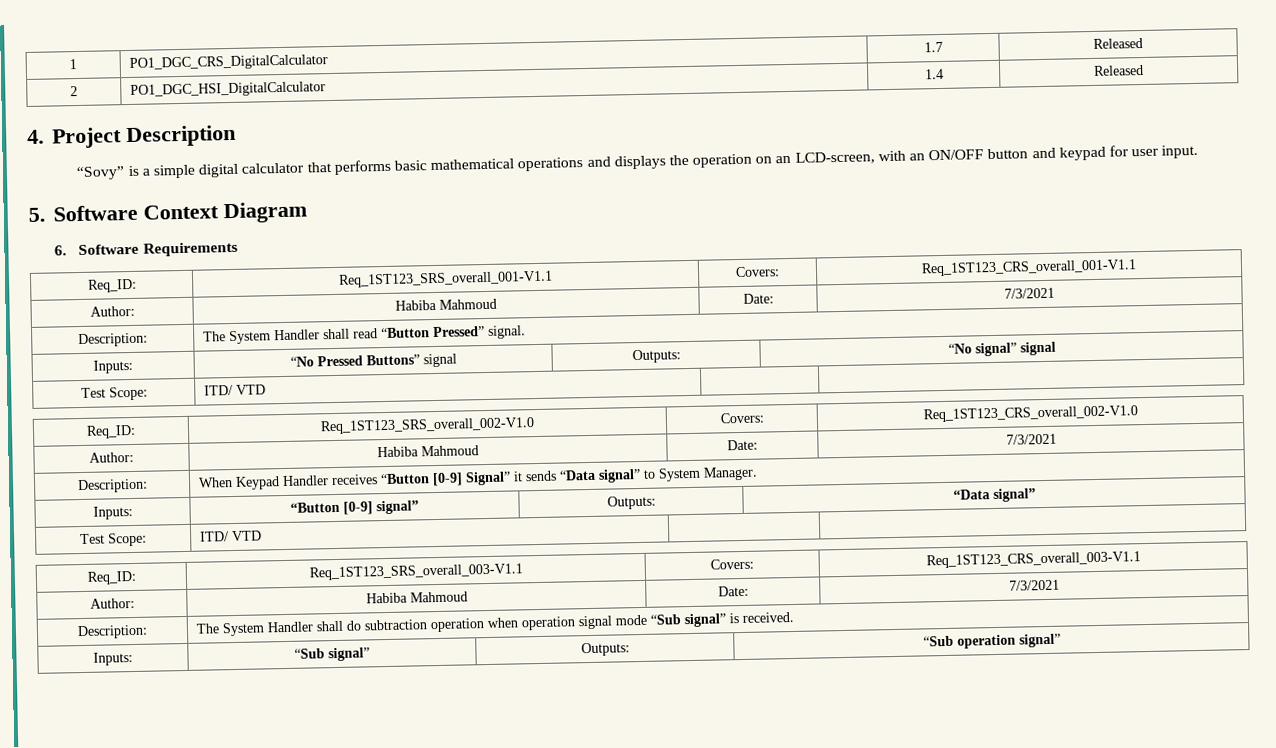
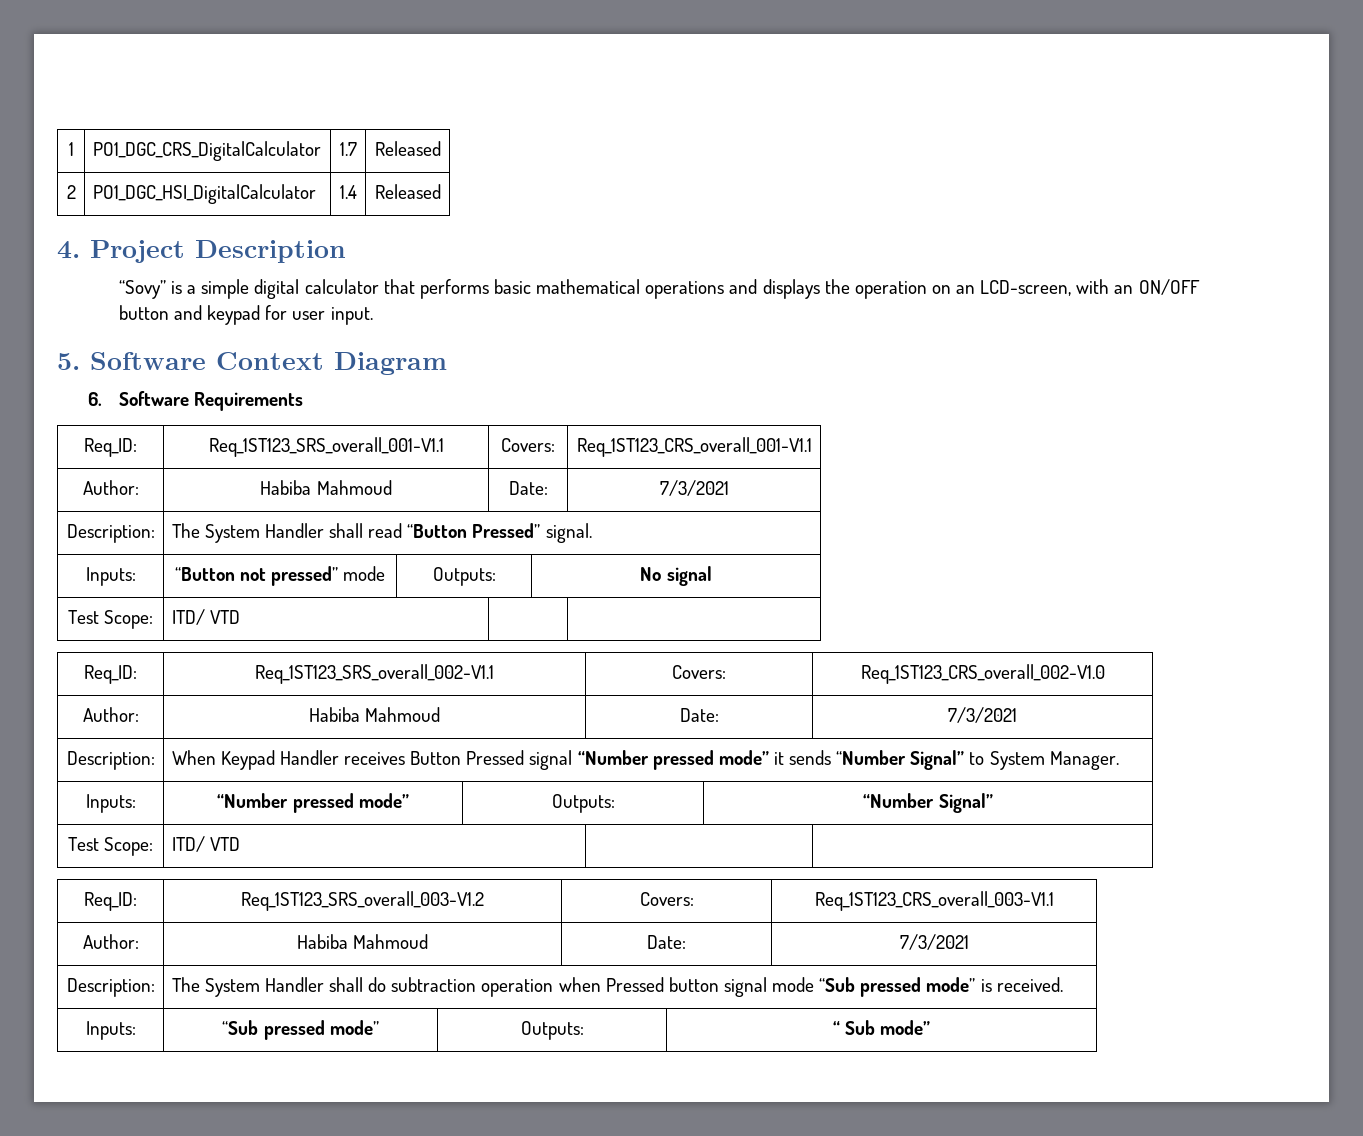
[289,353,457,368] [631,349,681,364] [947,342,1017,357] “No Pressed Buttons” signal | Outputs: | “No signal” -> [174,566,386,586] [432,567,496,586] [640,567,662,581] “Button not pressed” mode | Outputs: | No
[319,417,535,435] Req_1ST123_SRS_overall_002-V1.0 -> [255,664,495,684] Req_1ST123_SRS_overall_002-V1.1
[379,468,641,487] “Button [0-9] Signal” it sends “Data signal” -> [410,750,965,770] Button Pressed signal “Number pressed mode” it sends “Number Signal”
[290,500,419,515] [606,495,656,510] [952,488,1036,503] [80,532,147,547] [199,530,262,542] [86,570,137,585] [308,563,523,581] “Button [0-9] signal” | Outputs: | “Data signal” // Test Scope: | ITD/ VTD | | // Req_ID: | Req_1ST123_SRS_overall_003-V1.1 -> [217,793,409,813] [551,794,615,813] [863,793,993,813] [67,837,154,856] [171,836,240,852] [84,892,137,911] [241,891,484,911] “Number pressed mode” | Outputs: | “Number Signal” // Test Scope: | ITD/ VTD | | // Req_ID: | Req_1ST123_SRS_overall_003-V1.2
[520,616,576,631] operation -> [605,977,719,992] Pressed button
[683,613,726,628] signal” -> [860,977,976,997] pressed mode”
[327,647,370,662] [580,642,630,657] [922,633,1061,649] signal” | Outputs: | “Sub operation signal” -> [263,1020,379,1040] [520,1021,584,1040] [832,1020,931,1035] pressed mode” | Outputs: | “ Sub mode”

